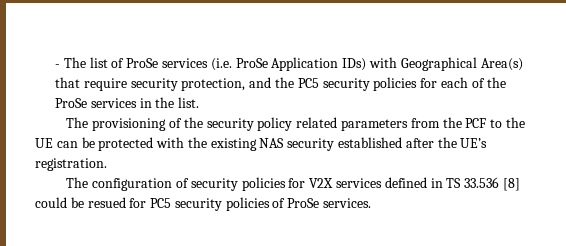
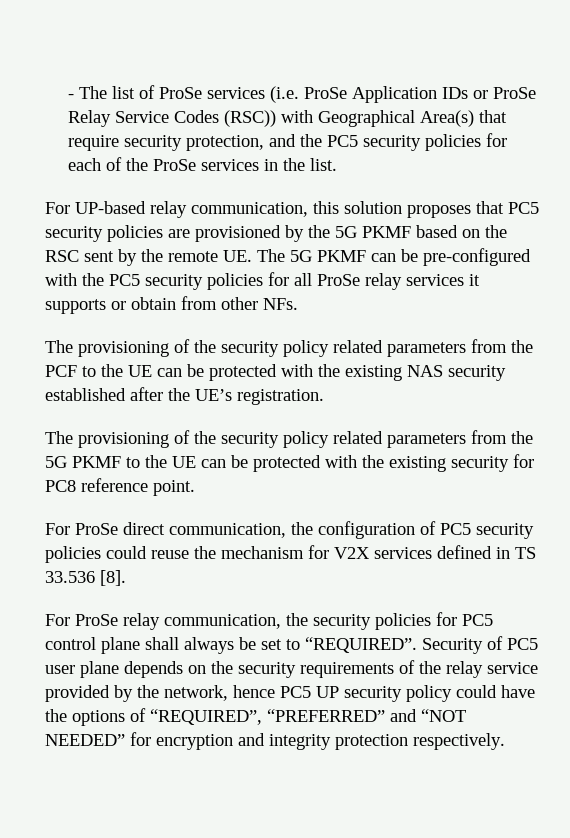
[342,58,367,71] IDs) -> [442,87,537,99] [68,110,277,127] IDs or ProSe Relay Service Codes (RSC))
(200, 102) none -> [45,201,539,218] [45,225,507,242] [45,248,531,266] [45,272,480,290] [45,296,298,314] // For UP-based relay communication, this solution proposes that PC5 security policies are provisioned by the 5G PKMF based on the RSC sent by the remote UE. The 5G PKMF can be pre-configured with the PC5 security policies for all ProSe relay services it supports or obtain from other NFs.
(89, 182) none -> [78,430,533,448] [45,454,534,472] [45,478,195,496] [45,522,313,538] provisioning of the security policy related parameters from the 5G PKMF to the UE can be protected with the existing security for PC8 reference point. // For ProSe direct communication, the
[190,177,286,191] security policies -> [440,523,534,539] [45,546,304,563] PC5 security policies could reuse the mechanism
[502,178,520,191] [35,197,372,211] [8] could be resued for PC5 security policies of ProSe services. -> [100,570,126,586] [45,612,493,630] [45,636,538,654] [45,660,538,678] [45,685,535,702] [45,708,466,726] [45,732,505,750] [8]. // For ProSe relay communication, the security policies for PC5 control plane shall always be set to “REQUIRED”. Security of PC5 user plane depends on the security requirements of the relay service provided by the network, hence PC5 UP security policy could have the options of “REQUIRED”, “PREFERRED” and “NOT NEEDED” for encryption and integrity protection respectively.

